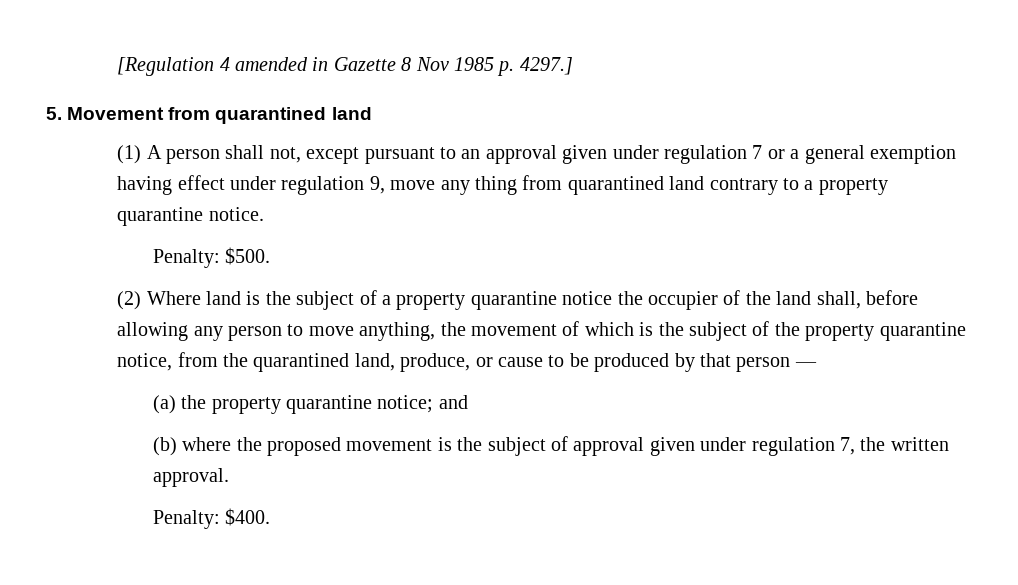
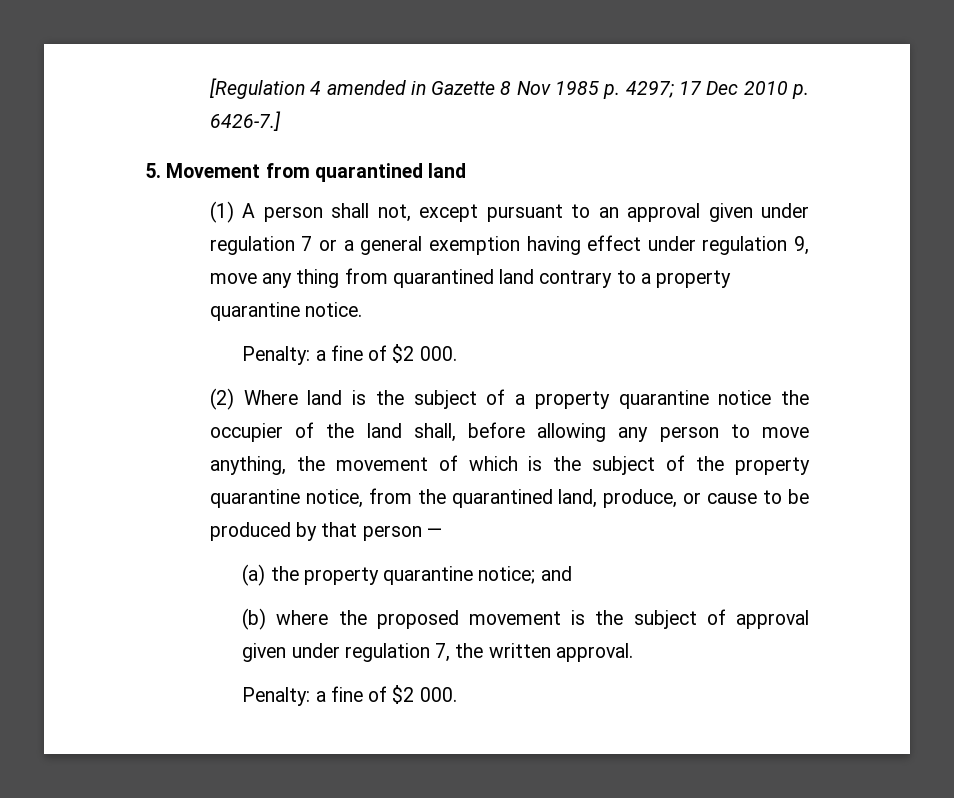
[519,57,573,75] 4297.] -> [625,81,809,99] [209,111,281,131] 4297; 17 Dec 2010 p. 6426-7.]
[225,247,271,265] $500. -> [315,344,457,363] a fine of $2 000.
[225,508,271,526] $400. -> [315,685,457,704] a fine of $2 000.

